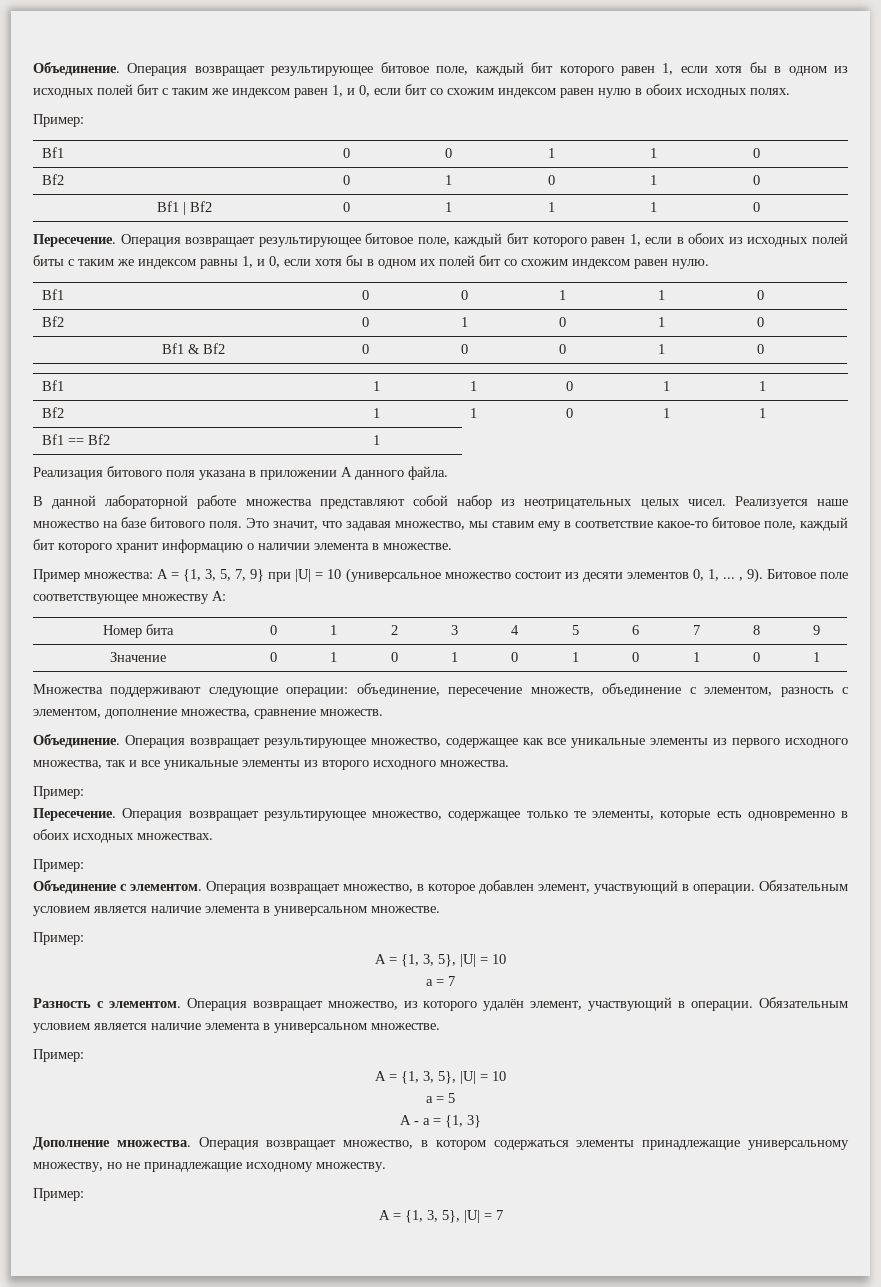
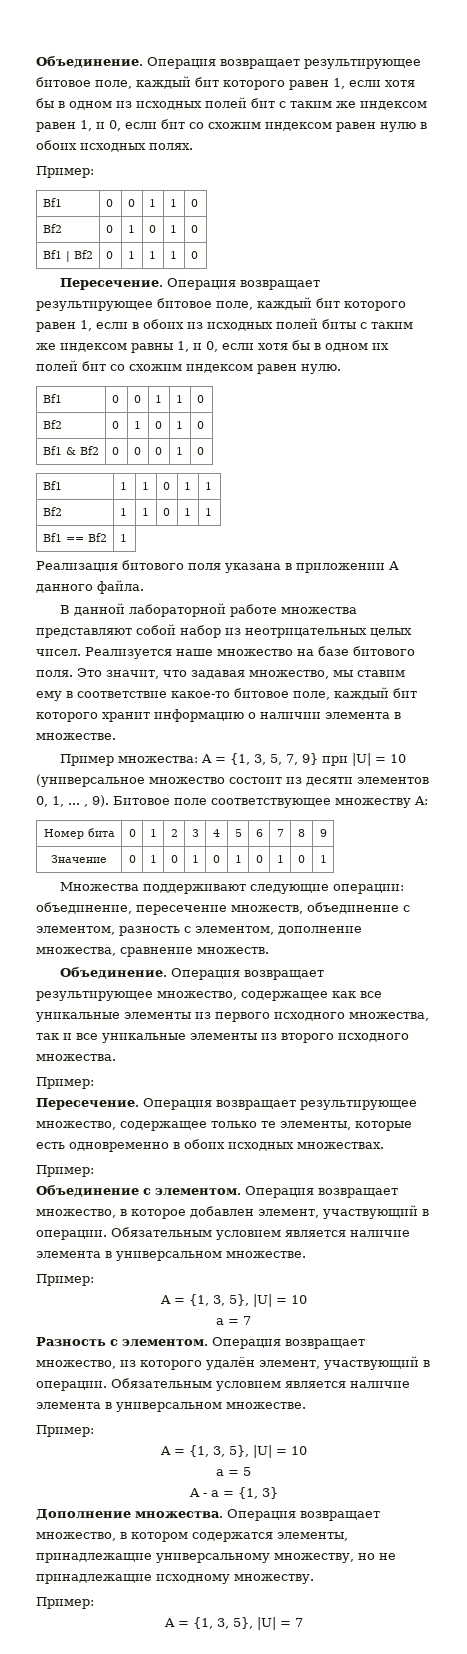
[493,1140,635,1150] содержаться элементы -> [192,1532,348,1542] содержатся элементы,

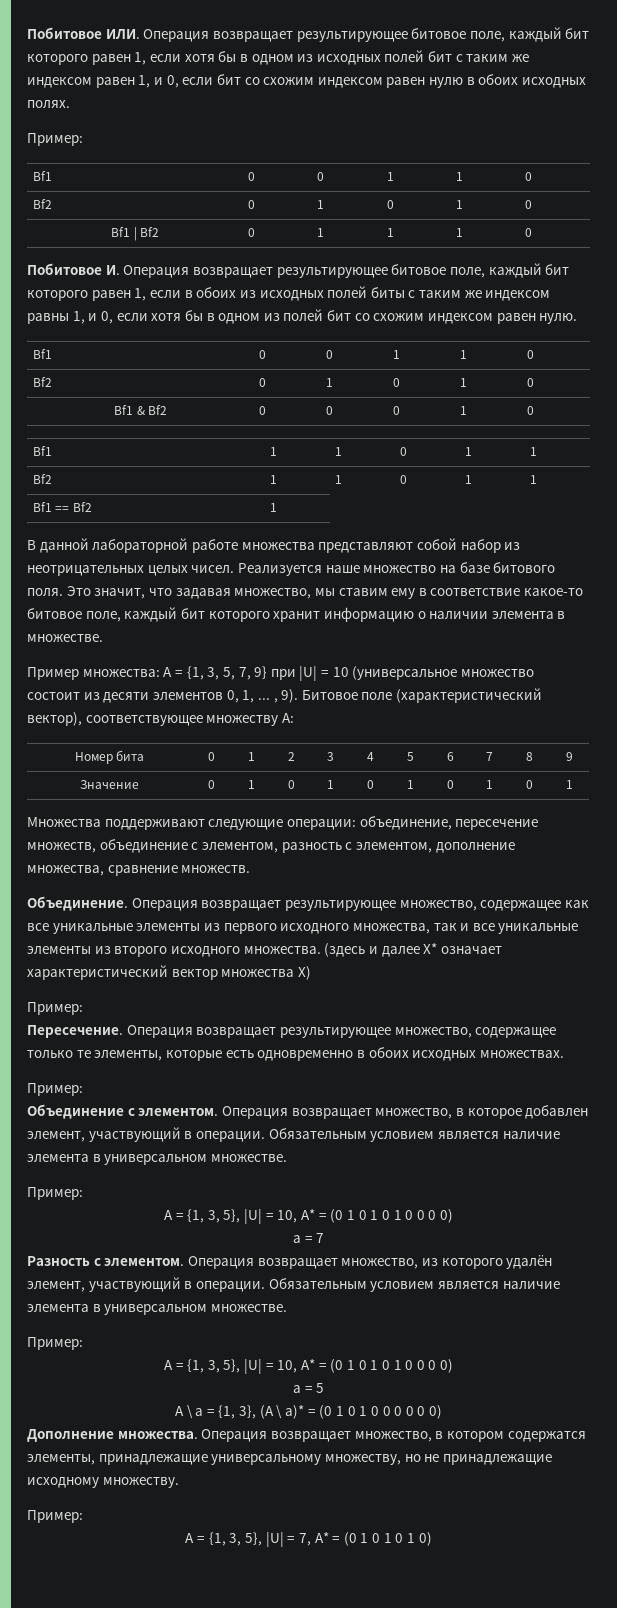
[36,55,143,68] Объединение. -> [27,27,140,39] Побитовое ИЛИ.
[60,278,164,290] Пересечение. -> [27,263,120,275] Побитовое И.
[372,343,389,350] их -> [263,313,280,321] из
[36,560,399,573] [36,580,144,594] // Реализация битового поля указана в приложении А данного файла. -> (278, 507) none
(207, 801) none -> [396,688,543,703] [27,712,82,726] (характеристический вектор),
(116, 1057) none -> [324,943,502,957] [27,965,311,980] (здесь и далее X* означает характеристический вектор множества X)
[290,1295,307,1304] 10 -> [277,1209,454,1223] 10, A* = (0 1 0 1 0 1 0 0 0 0)
[290,1446,307,1455] 10 -> [277,1359,454,1373] 10, A* = (0 1 0 1 0 1 0 0 0 0)
[202,1493,207,1497] - -> [186,1405,193,1419] \
[261,1487,278,1499] 3} -> [239,1405,443,1419] 3}, (A \ a)* = (0 1 0 1 0 0 0 0 0 0)
[294,1618,303,1627] 7 -> [298,1532,432,1546] 7, A* = (0 1 0 1 0 1 0)

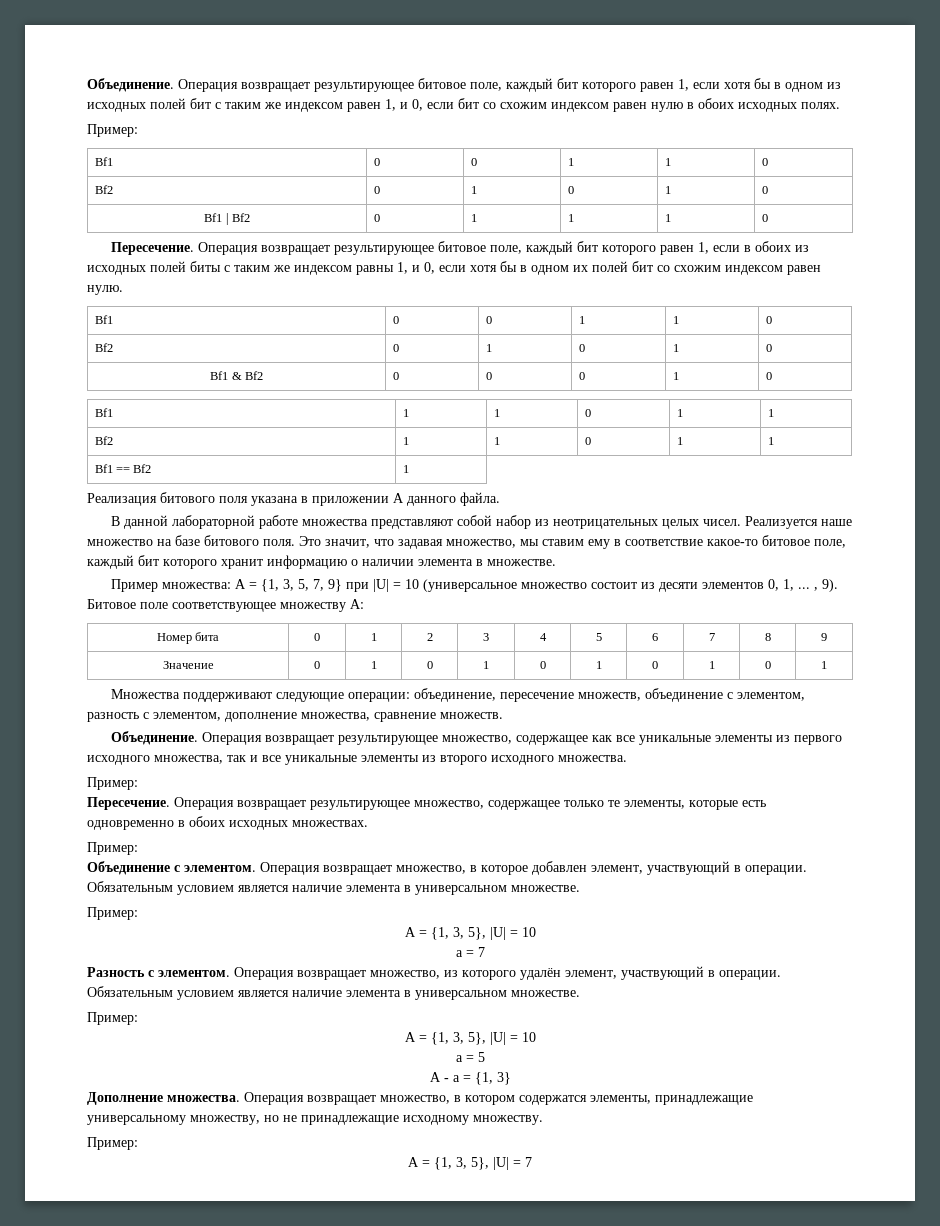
[27,27,140,39] Побитовое ИЛИ. -> [87,78,174,92] Объединение.
[27,263,120,275] Побитовое И. -> [110,242,194,255] Пересечение.
[263,313,280,321] из -> [573,265,588,272] их
(278, 507) none -> [87,492,500,506] // Реализация битового поля указана в приложении А данного файла.
[396,688,543,703] [27,712,82,726] (характеристический вектор), -> (168, 605) none
[324,943,502,957] [27,965,311,980] (здесь и далее X* означает характеристический вектор множества X) -> (627, 758) none
[277,1209,454,1223] 10, A* = (0 1 0 1 0 1 0 0 0 0) -> [521,927,536,937] 10
[277,1359,454,1373] 10, A* = (0 1 0 1 0 1 0 0 0 0) -> [521,1032,536,1042] 10
[186,1405,193,1419] \ -> [443,1078,449,1082] -
[239,1405,443,1419] 3}, (A \ a)* = (0 1 0 1 0 0 0 0 0 0) -> [496,1072,511,1085] 3}
[298,1532,432,1546] 7, A* = (0 1 0 1 0 1 0) -> [525,1157,532,1167] 7

